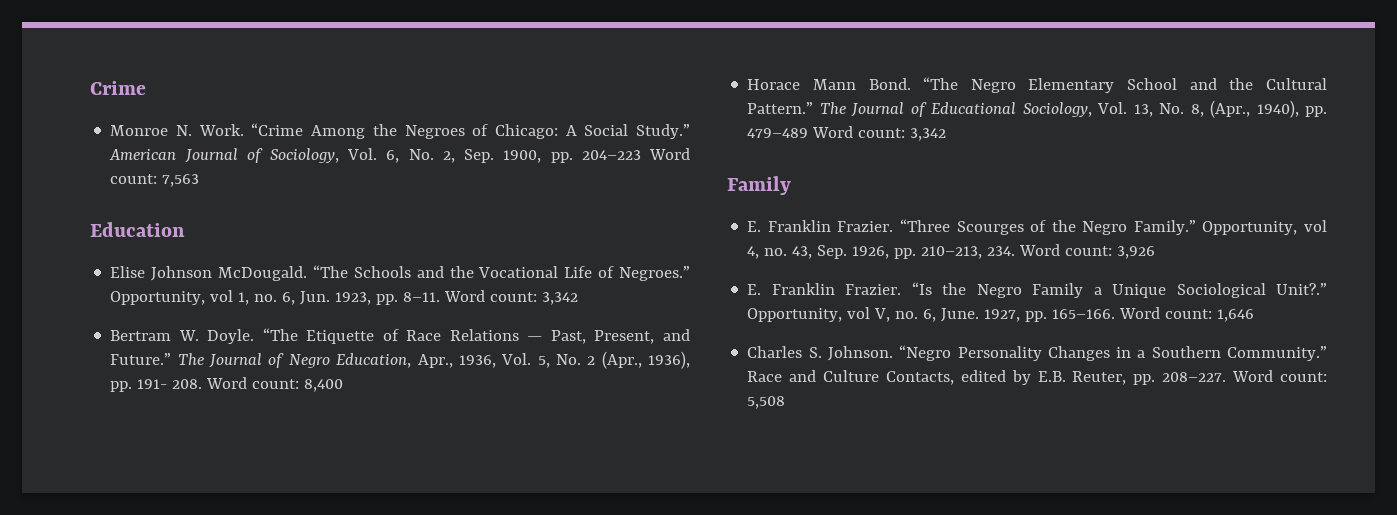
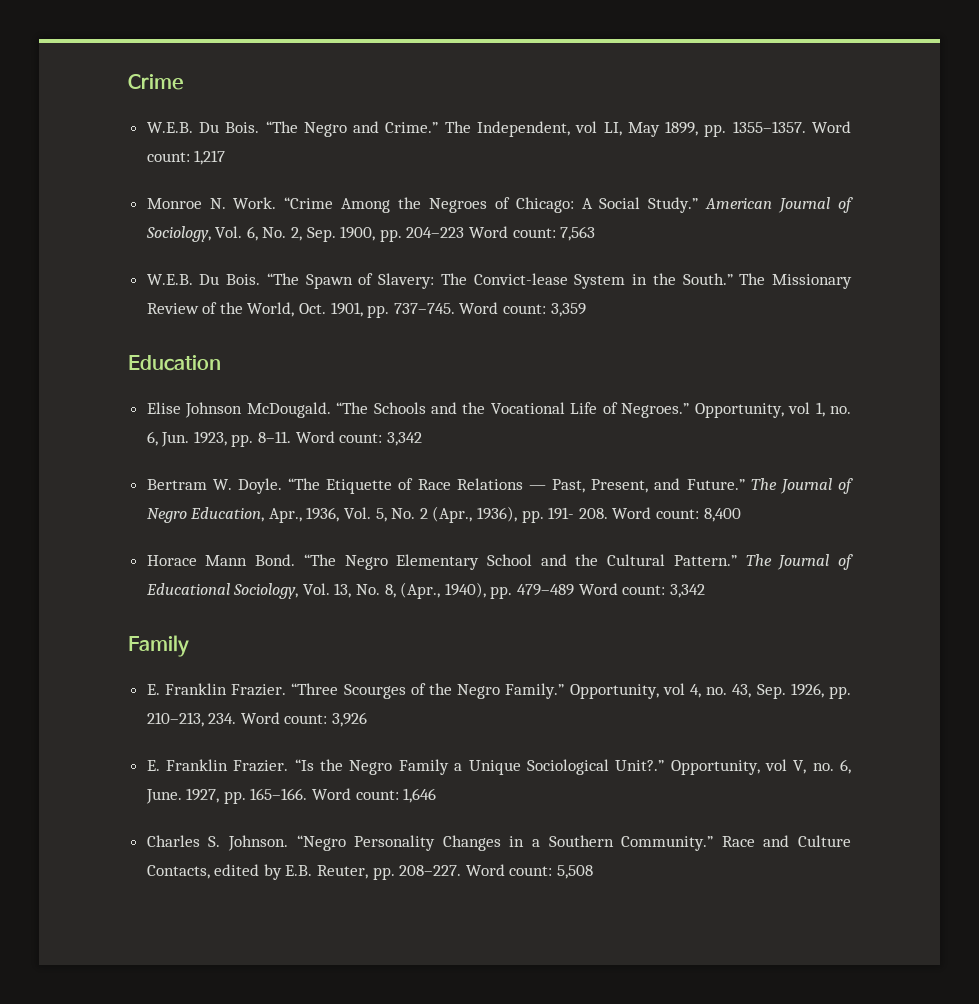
(146, 88) none -> [146,121,851,137] [146,150,226,165] // W.E.B. Du Bois. “The Negro and Crime.” The Independent, vol LI, May 1899, pp. 1355–1357. Word count: 1,217
(200, 180) none -> [146,273,852,289] [146,302,586,318] // W.E.B. Du Bois. “The Spawn of Slavery: The Convict-lease System in the South.” The Missionary Review of the World, Oct. 1901, pp. 737–745. Word count: 3,359

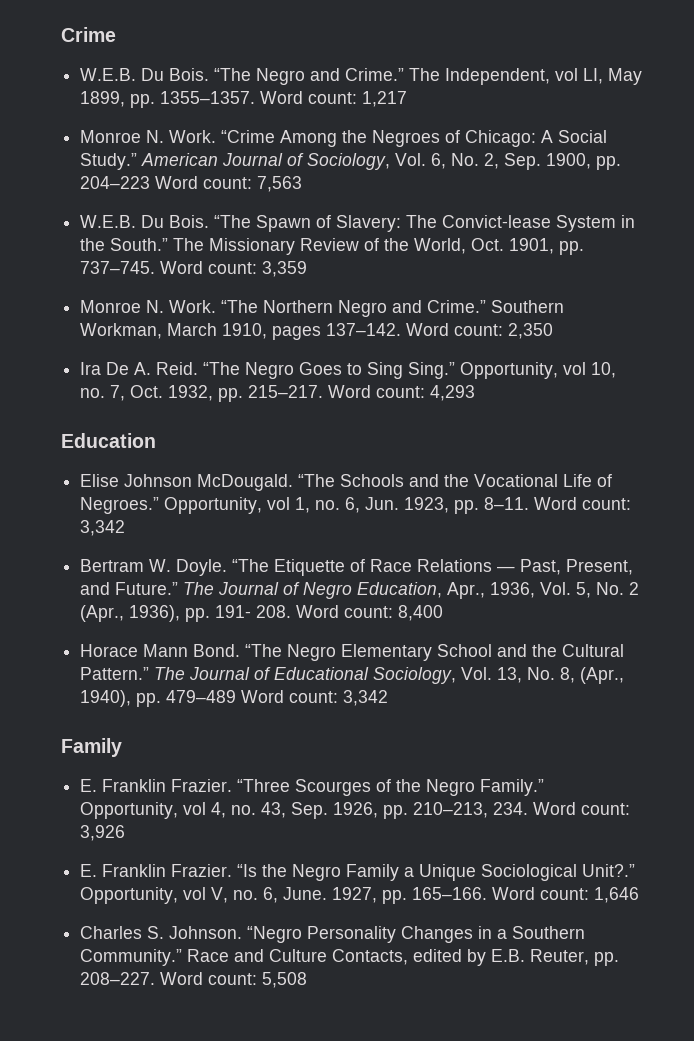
(586, 310) none -> [80,300,565,317] [80,323,554,340] [80,362,617,379] [80,385,476,402] // Monroe N. Work. “The Northern Negro and Crime.” Southern Workman, March 1910, pages 137–142. Word count: 2,350 // Ira De A. Reid. “The Negro Goes to Sing Sing.” Opportunity, vol 10, no. 7, Oct. 1932, pp. 215–217. Word count: 4,293

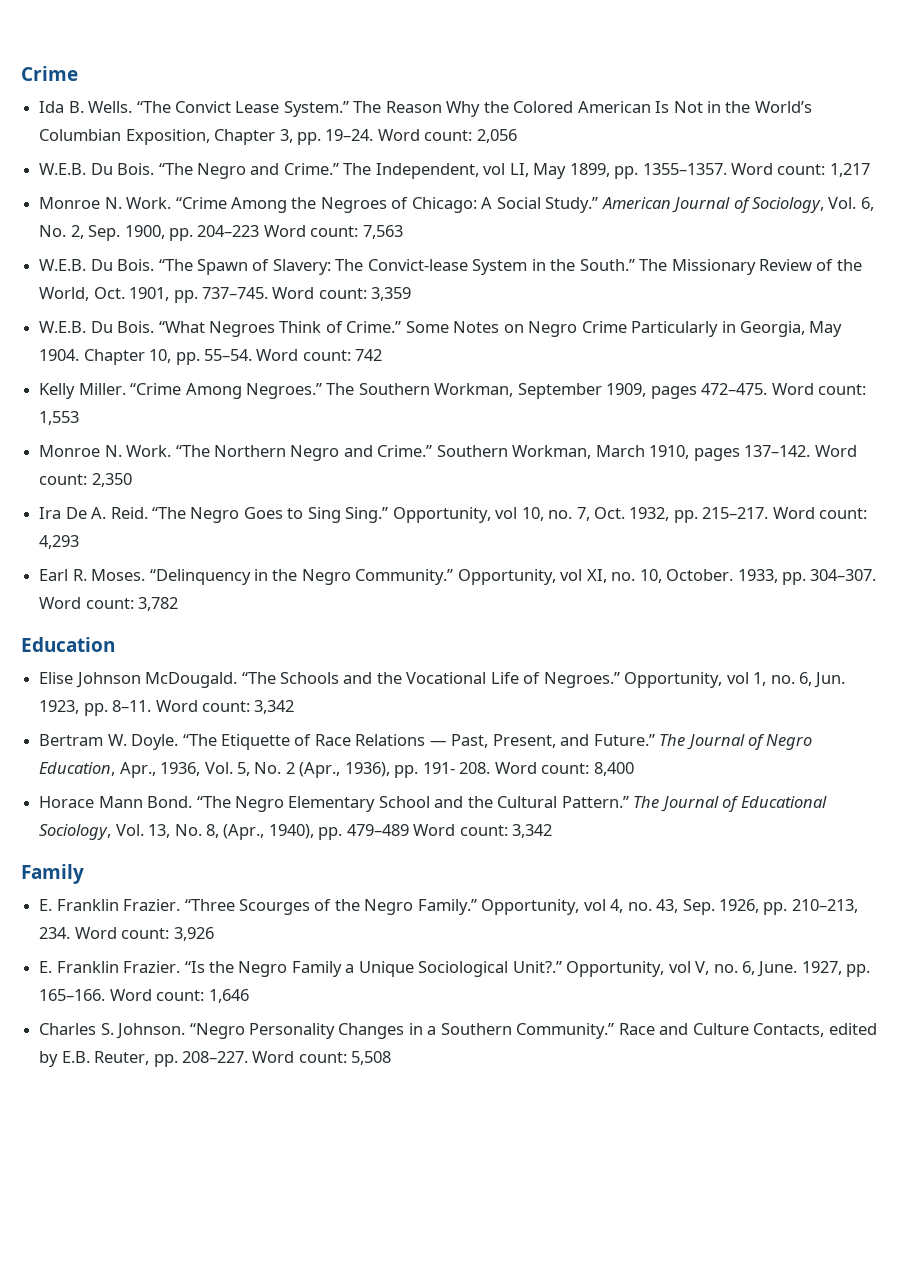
[61,27,116,42] Crime -> [21,66,78,81] [39,101,812,117] [39,129,517,145] Crime // Ida B. Wells. “The Convict Lease System.” The Reason Why the Colored American Is Not in the World’s Columbian Exposition, Chapter 3, pp. 19–24. Word count: 2,056
(308, 269) none -> [39,321,843,337] [39,349,383,365] [39,383,867,399] [39,411,80,425] // W.E.B. Du Bois. “What Negroes Think of Crime.” Some Notes on Negro Crime Particularly in Georgia, May 1904. Chapter 10, pp. 55–54. Word count: 742 // Kelly Miller. “Crime Among Negroes.” The Southern Workman, September 1909, pages 472–475. Word count: 1,553
(476, 393) none -> [39,569,877,585] [39,597,179,611] // Earl R. Moses. “Delinquency in the Negro Community.” Opportunity, vol XI, no. 10, October. 1933, pp. 304–307. Word count: 3,782

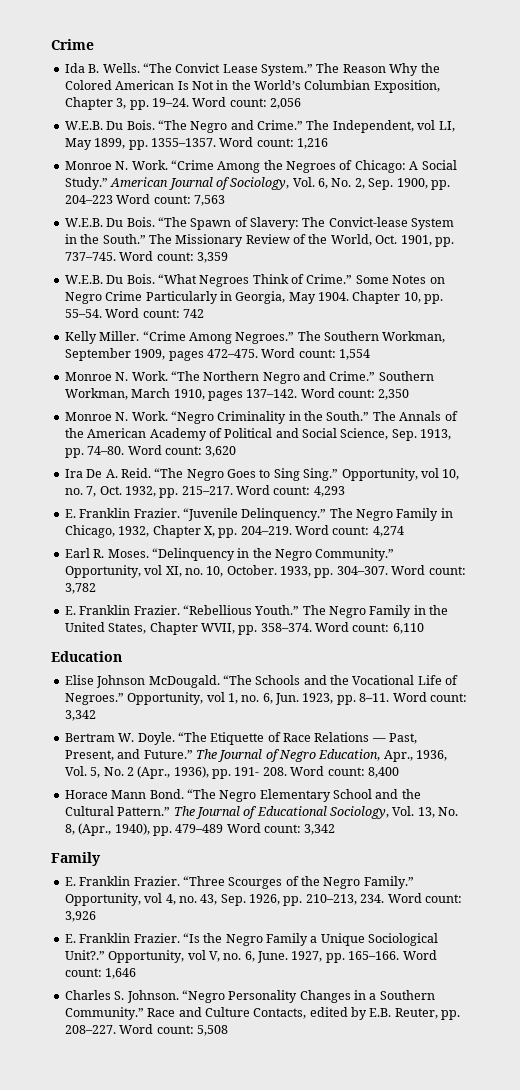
[829,163,870,177] 1,217 -> [297,138,328,149] 1,216
[39,411,80,425] 1,553 -> [339,349,370,360] 1,554
(132, 480) none -> [64,411,458,424] [64,428,452,441] [64,445,237,458] // Monroe N. Work. “Negro Criminality in the South.” The Annals of the American Academy of Political and Social Science, Sep. 1913, pp. 74–80. Word count: 3,620
(80, 542) none -> [64,508,453,521] [64,525,404,538] // E. Franklin Frazier. “Juvenile Delinquency.” The Negro Family in Chicago, 1932, Chapter X, pp. 204–219. Word count: 4,274
(179, 604) none -> [64,605,449,618] [64,622,424,635] // E. Franklin Frazier. “Rebellious Youth.” The Negro Family in the United States, Chapter WVII, pp. 358–374. Word count: 6,110

